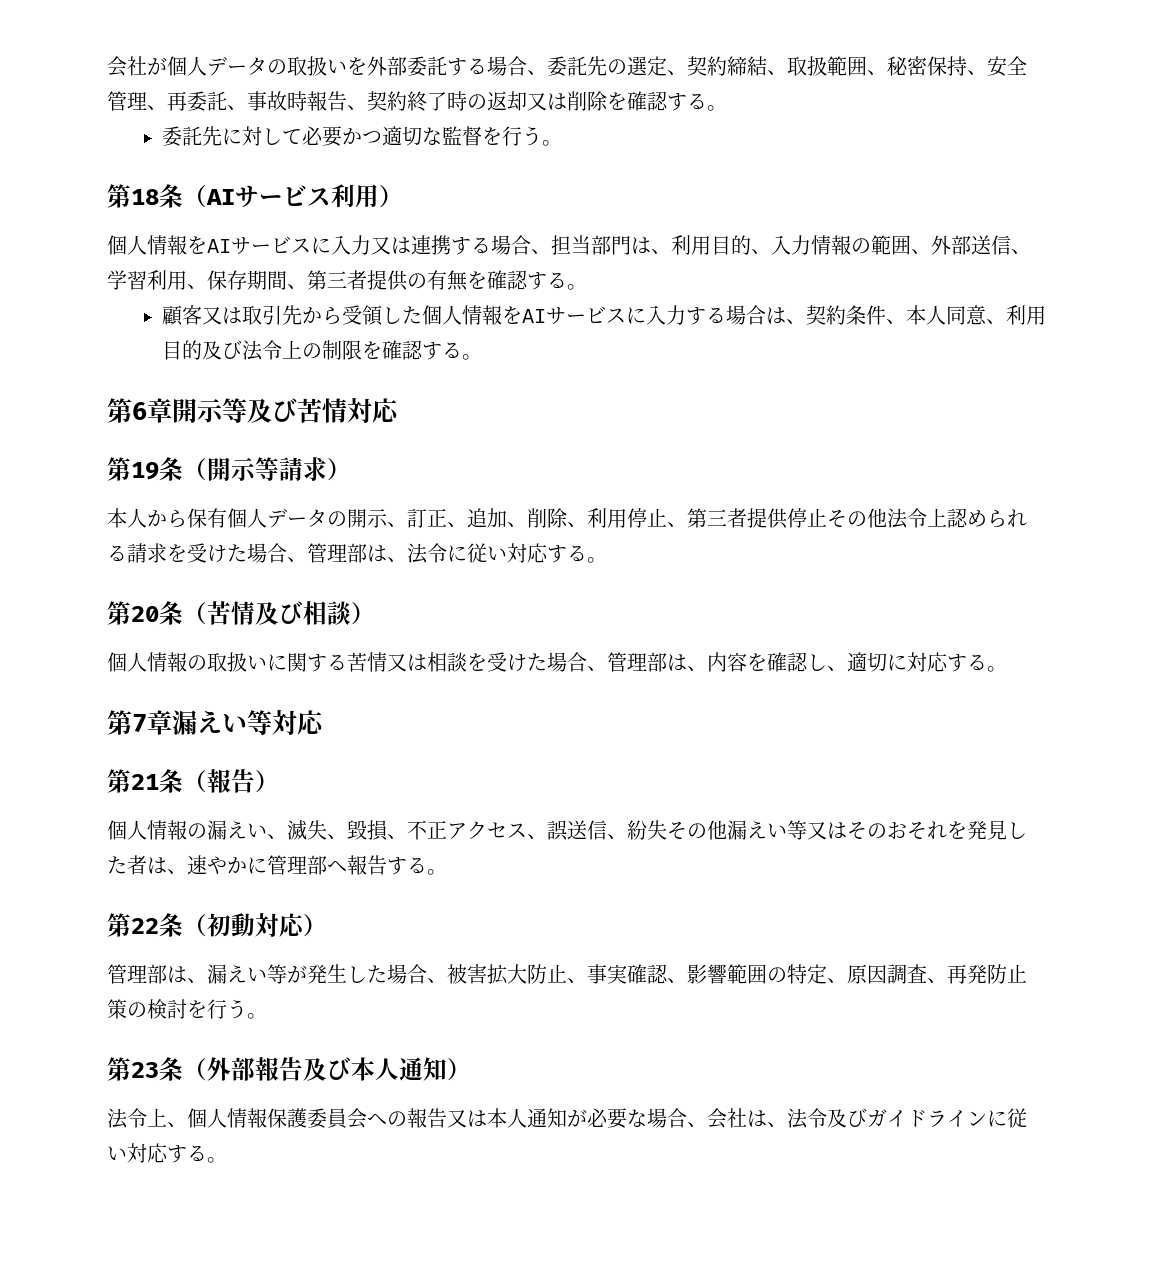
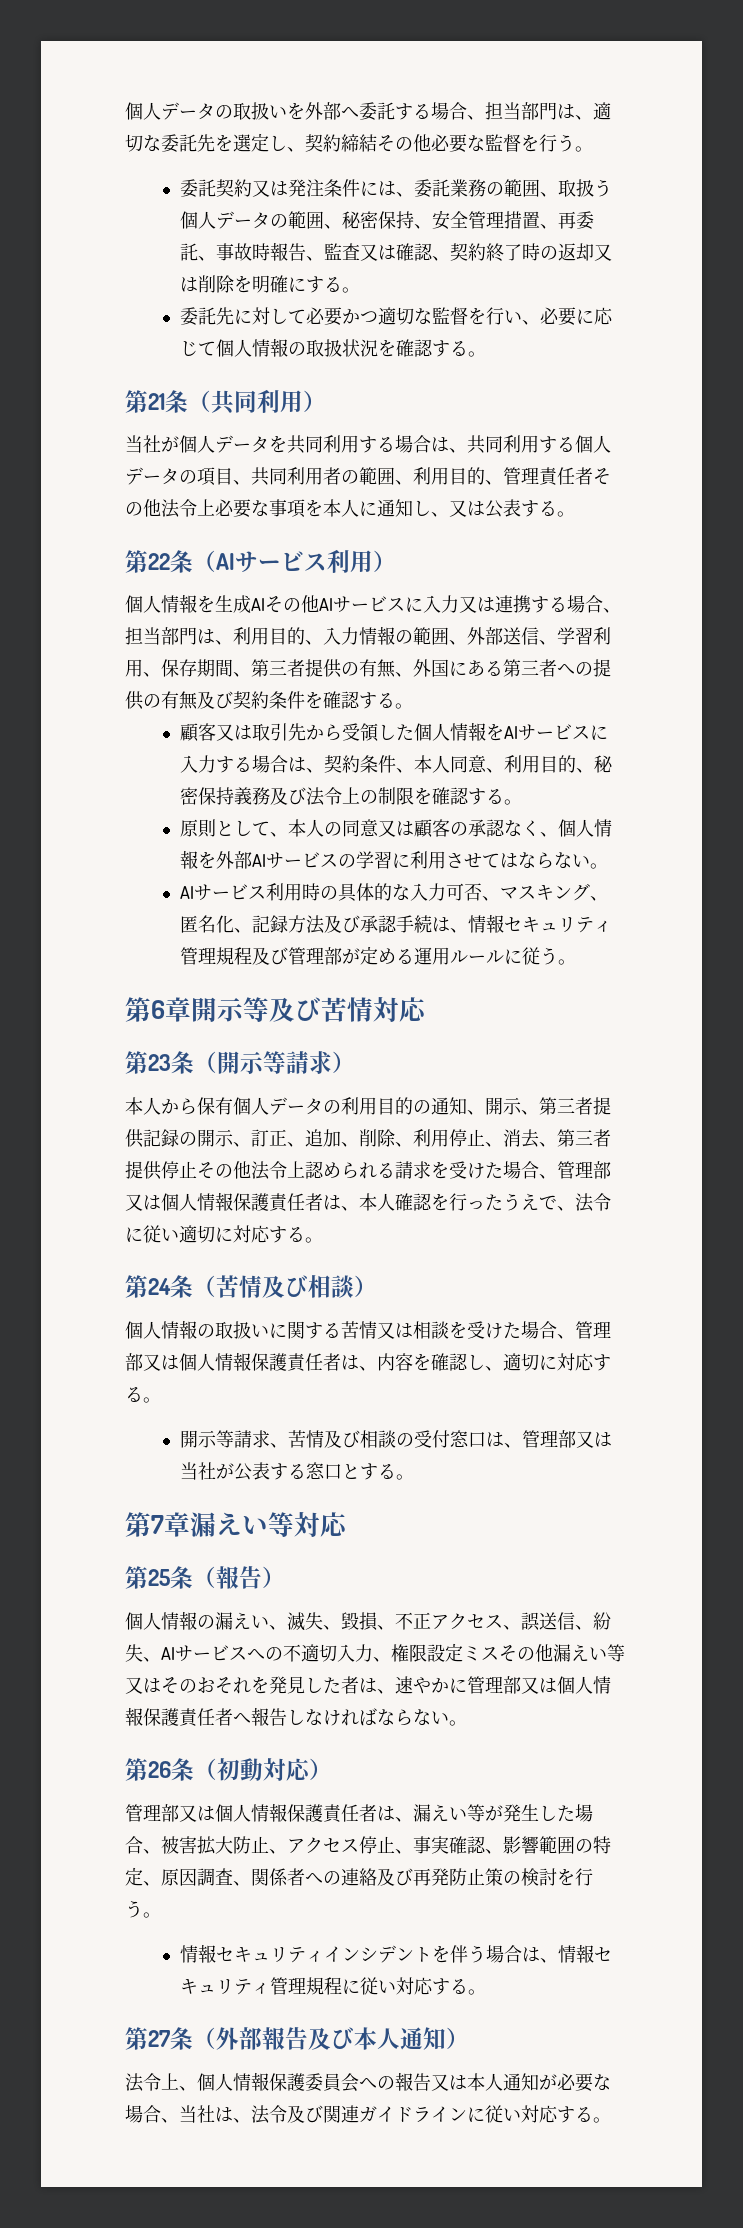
[107,56,167,77] 会社が -> (125, 111) none
(407, 66) none -> [341,107,359,118] へ
[547,56,827,77] 委託先の選定、契約締結、取扱 -> [485,102,611,120] [125,133,593,153] [179,179,612,198] [179,211,288,229] 担当部門は、適切な委託先を選定し、契約締結その他必要な監督を行う。 // 委託契約又は発注条件には、委託業務の範囲、取扱う個人データの
(147, 101) none -> [503,211,540,229] 措置
(367, 107) none -> [323,243,450,261] 監査又は確認、
[627,91,668,111] 確認 -> [251,275,306,293] 明確に
[521,126,562,146] [107,184,159,208] う。 // 第18 -> [503,307,613,326] [179,338,486,357] [125,389,326,415] [125,435,611,454] [125,467,611,486] [125,499,575,518] [125,550,170,573] い、必要に応じて個人情報の取扱状況を確認する。 // 第21条（共同利用） // 当社が個人データを共同利用する場合は、共同利用する個人データの項目、共同利用者の範囲、利用目的、管理責任者その他法令上必要な事項を本人に通知し、又は公表する。 // 第22
(207, 245) none -> [215,595,319,613] 生成AIその他
(468, 280) none -> [395,659,611,677] [125,691,305,710] 、外国にある第三者への提供の有無及び契約条件
(202, 350) none -> [575,755,613,773] [179,787,270,805] 、秘密保持義務
(482, 357) none -> [179,819,612,838] [179,850,608,869] [179,883,608,902] [179,914,612,934] [179,946,576,965] // 原則として、本人の同意又は顧客の承認なく、個人情報を外部AIサービスの学習に利用させてはならない。 // AIサービス利用時の具体的な入力可否、マスキング、匿名化、記録方法及び承認手続は、情報セキュリティ管理規程及び管理部が定める運用ルールに従う。
[131,462,159,480] 19 -> [148,1054,171,1071] 23
(347, 519) none -> [341,1097,611,1115] [125,1129,197,1148] 利用目的の通知、開示、第三者提供記録の
(687, 524) none -> [503,1129,557,1148] 消去、
[367,545,387,562] は -> [125,1192,557,1212] 又は個人情報保護責任者は、本人確認を行ったうえで
[507,543,607,563] [107,601,159,625] 対応する。 // 第20 -> [179,1225,323,1243] [125,1275,171,1298] 適切に対応する。 // 第24
(667, 662) none -> [143,1352,341,1372] 又は個人情報保護責任者
(1007, 669) none -> [179,1430,612,1448] [179,1462,414,1481] // 開示等請求、苦情及び相談の受付窓口は、管理部又は当社が公表する窓口とする。
[131,774,159,790] 21 -> [148,1569,170,1586] 25
(667, 830) none -> [143,1643,499,1662] 、AIサービスへの不適切入力、権限設定ミス
[327,855,447,875] [107,913,159,937] へ報告する。 // 第22 -> [521,1676,611,1694] [125,1707,467,1727] [125,1758,171,1781] 又は個人情報保護責任者へ報告しなければならない。 // 第26
(167, 974) none -> [179,1803,377,1823] 又は個人情報保護責任者
(587, 980) none -> [287,1836,413,1854] アクセス停止、
(947, 980) none -> [251,1868,413,1886] 関係者への連絡及び
[107,1057,159,1081] // 第23 -> [179,1944,612,1963] [179,1977,486,1995] [125,2027,170,2050] // 情報セキュリティインシデントを伴う場合は、情報セキュリティ管理規程に従い対応する。 // 第27
[707,1108,727,1129] 会 -> [179,2105,197,2123] 当
(867, 1117) none -> [323,2105,359,2123] 関連

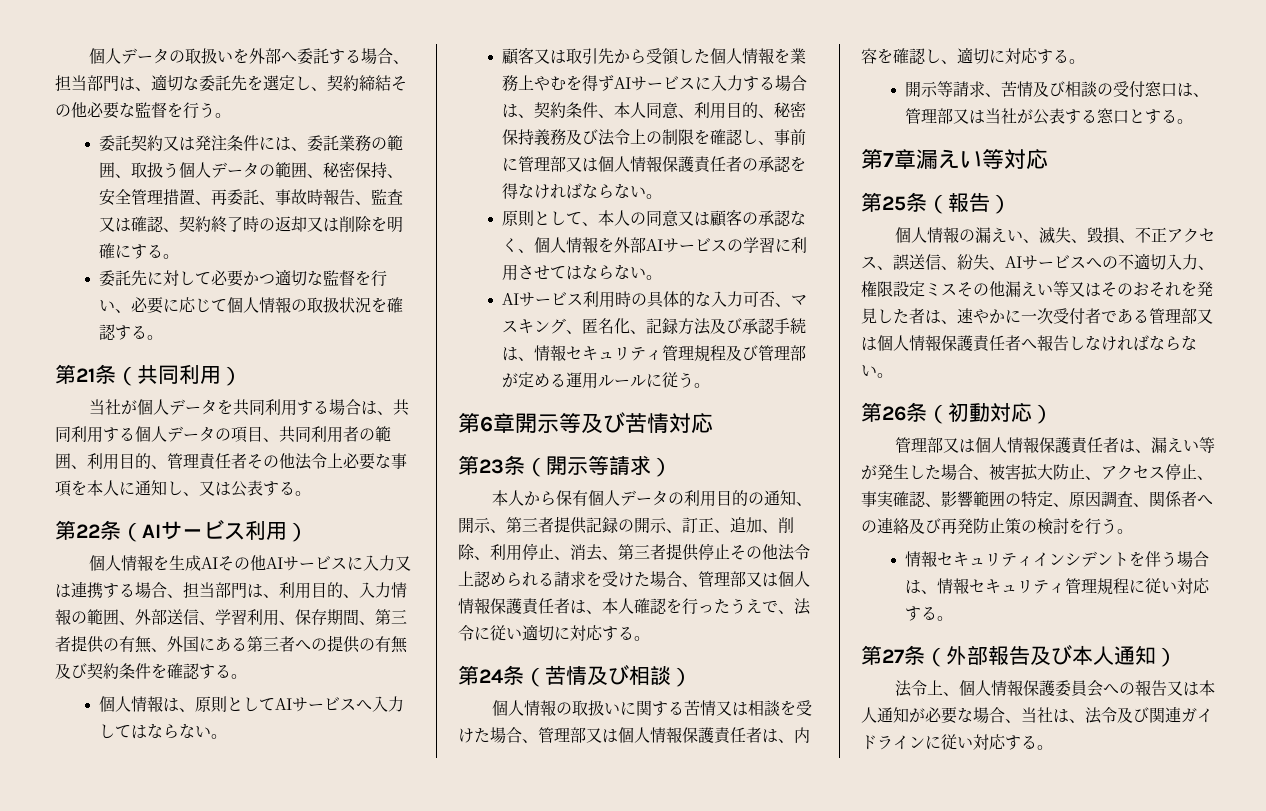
(413, 706) none -> [98,696,404,713] [98,723,227,739] // 個人情報は、原則としてAIサービスへ入力してはならない。
(504, 732) none -> [789,48,806,64] [501,75,614,91] 業務上やむを得ず
[467,788,504,805] する -> [741,129,806,145] [501,156,806,173] [501,183,646,199] し、事前に管理部又は個人情報保護責任者の承認を得なければならない
(467, 1685) none -> [1021,308,1149,325] 一次受付者である

